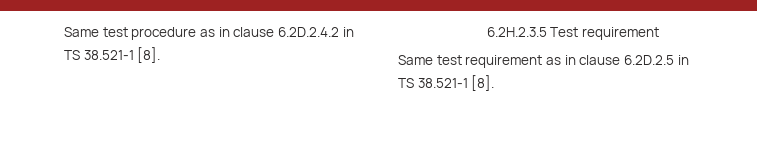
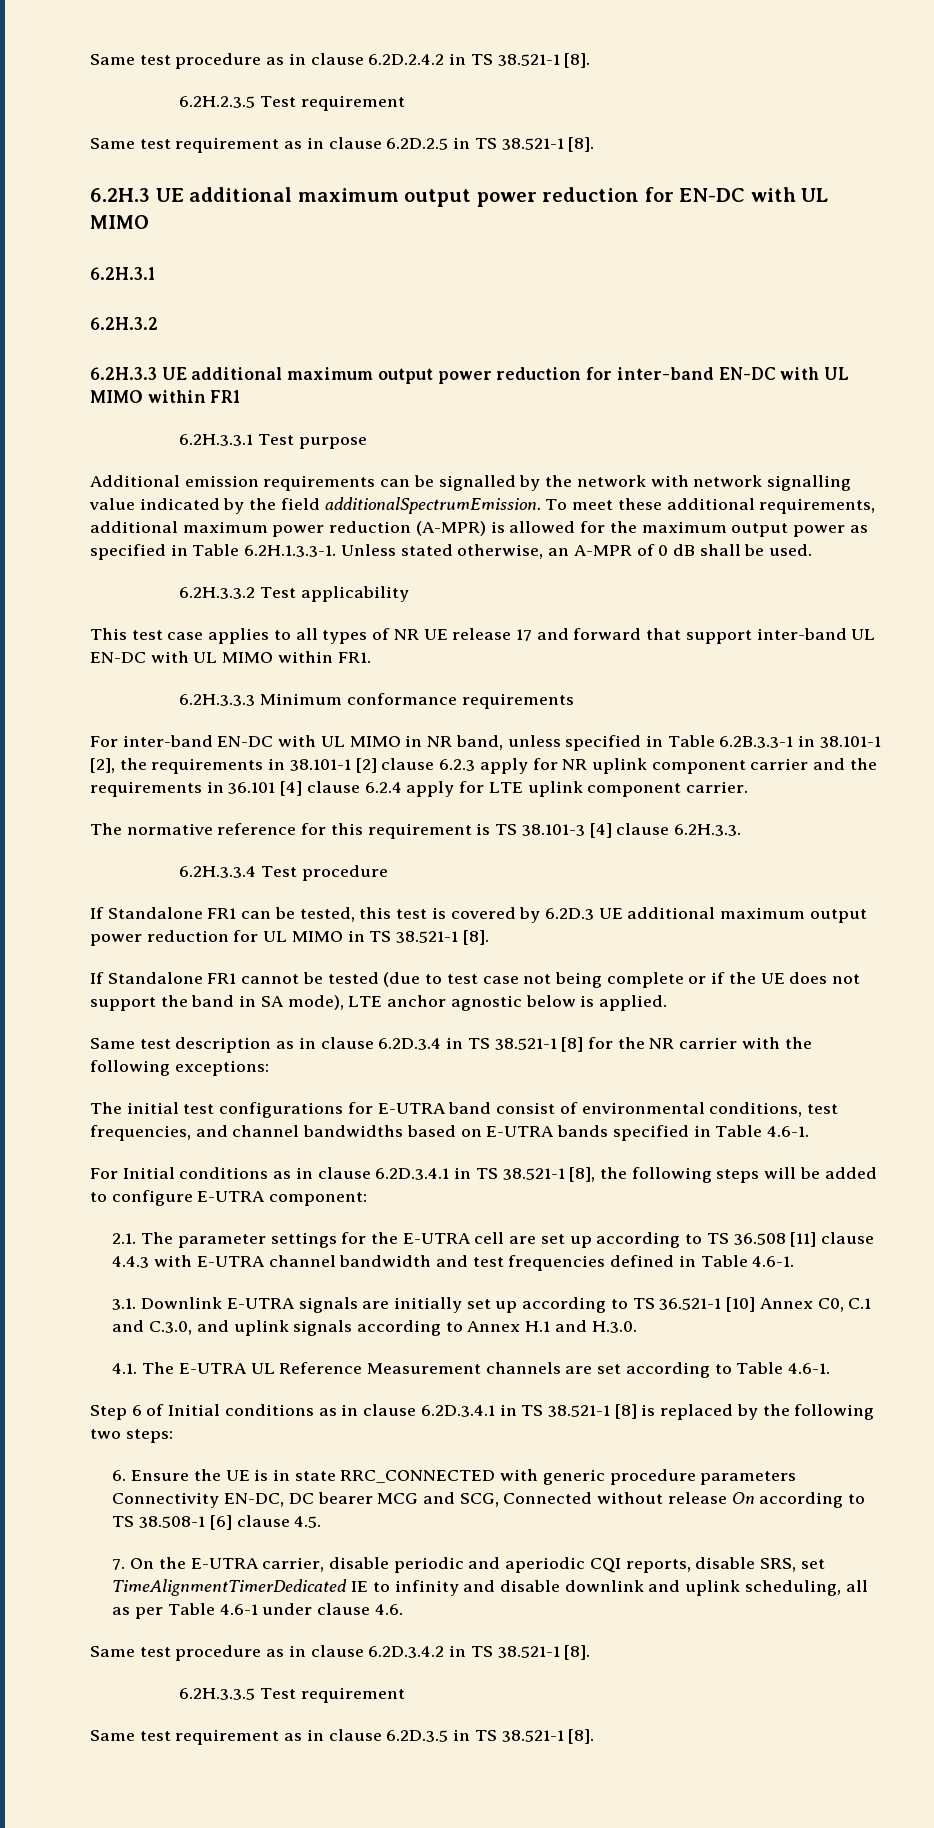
(495, 83) none -> [90,187,829,207] [90,215,149,229] [90,267,155,280] [90,317,158,330] [90,367,849,384] [90,390,241,403] [179,434,367,449] [90,475,851,491] [89,497,876,514] [90,521,868,537] [90,544,813,560] [179,586,409,602] [90,628,876,644] [90,651,371,663] [179,693,574,709] [90,735,881,751] [90,758,877,774] [90,781,748,797] [90,823,741,839] [179,865,388,881] [90,907,867,923] [90,930,489,946] [90,972,861,988] [90,995,667,1011] [90,1037,812,1053] [90,1060,269,1076] [90,1102,838,1118] [90,1125,809,1141] [90,1167,877,1183] [90,1190,368,1206] [112,1232,874,1248] [112,1255,795,1271] [112,1297,872,1313] [112,1320,637,1336] [112,1362,831,1378] [90,1404,875,1420] [90,1429,173,1443] [112,1469,797,1485] [112,1492,866,1508] [112,1515,322,1530] [112,1557,825,1573] [112,1579,868,1596] [112,1603,403,1619] [90,1645,591,1661] [179,1687,405,1703] [90,1729,595,1745] // 6.2H.3 UE additional maximum output power reduction for EN-DC with UL MIMO // 6.2H.3.1 // 6.2H.3.2 // 6.2H.3.3 UE additional maximum output power reduction for inter-band EN-DC with UL MIMO within FR1 // 6.2H.3.3.1 Test purpose // Additional emission requirements can be signalled by the network with network signalling value indicated by the field additionalSpectrumEmission. To meet these additional requirements, additional maximum power reduction (A-MPR) is allowed for the maximum output power as specified in Table 6.2H.1.3.3-1. Unless stated otherwise, an A-MPR of 0 dB shall be used. // 6.2H.3.3.2 Test applicability // This test case applies to all types of NR UE release 17 and forward that support inter-band UL EN-DC with UL MIMO within FR1. // 6.2H.3.3.3 Minimum conformance requirements // For inter-band EN-DC with UL MIMO in NR band, unless specified in Table 6.2B.3.3-1 in 38.101-1 [2], the requirements in 38.101-1 [2] clause 6.2.3 apply for NR uplink component carrier and the requirements in 36.101 [4] clause 6.2.4 apply for LTE uplink component carrier. // The normative reference for this requirement is TS 38.101-3 [4] clause 6.2H.3.3. // 6.2H.3.3.4 Test procedure // If Standalone FR1 can be tested, this test is covered by 6.2D.3 UE additional maximum output power reduction for UL MIMO in TS 38.521-1 [8]. // If Standalone FR1 cannot be tested (due to test case not being complete or if the UE does not support the band in SA mode), LTE anchor agnostic below is applied. // Same test description as in clause 6.2D.3.4 in TS 38.521-1 [8] for the NR carrier with the following exceptions: // The initial test configurations for E-UTRA band consist of environmental conditions, test frequencies, and channel bandwidths based on E-UTRA bands specified in Table 4.6-1. // For Initial conditions as in clause 6.2D.3.4.1 in TS 38.521-1 [8], the following steps will be added to configure E-UTRA component: // 2.1. The parameter settings for the E-UTRA cell are set up according to TS 36.508 [11] clause 4.4.3 with E-UTRA channel bandwidth and test frequencies defined in Table 4.6-1. // 3.1. Downlink E-UTRA signals are initially set up according to TS 36.521-1 [10] Annex C0, C.1 and C.3.0, and uplink signals according to Annex H.1 and H.3.0. // 4.1. The E-UTRA UL Reference Measurement channels are set according to Table 4.6-1. // Step 6 of Initial conditions as in clause 6.2D.3.4.1 in TS 38.521-1 [8] is replaced by the following two steps: // 6. Ensure the UE is in state RRC_CONNECTED with generic procedure parameters Connectivity EN-DC, DC bearer MCG and SCG, Connected without release On according to TS 38.508-1 [6] clause 4.5. // 7. On the E-UTRA carrier, disable periodic and aperiodic CQI reports, disable SRS, set TimeAlignmentTimerDedicated IE to infinity and disable downlink and uplink scheduling, all as per Table 4.6-1 under clause 4.6. // Same test procedure as in clause 6.2D.3.4.2 in TS 38.521-1 [8]. // 6.2H.3.3.5 Test requirement // Same test requirement as in clause 6.2D.3.5 in TS 38.521-1 [8].

